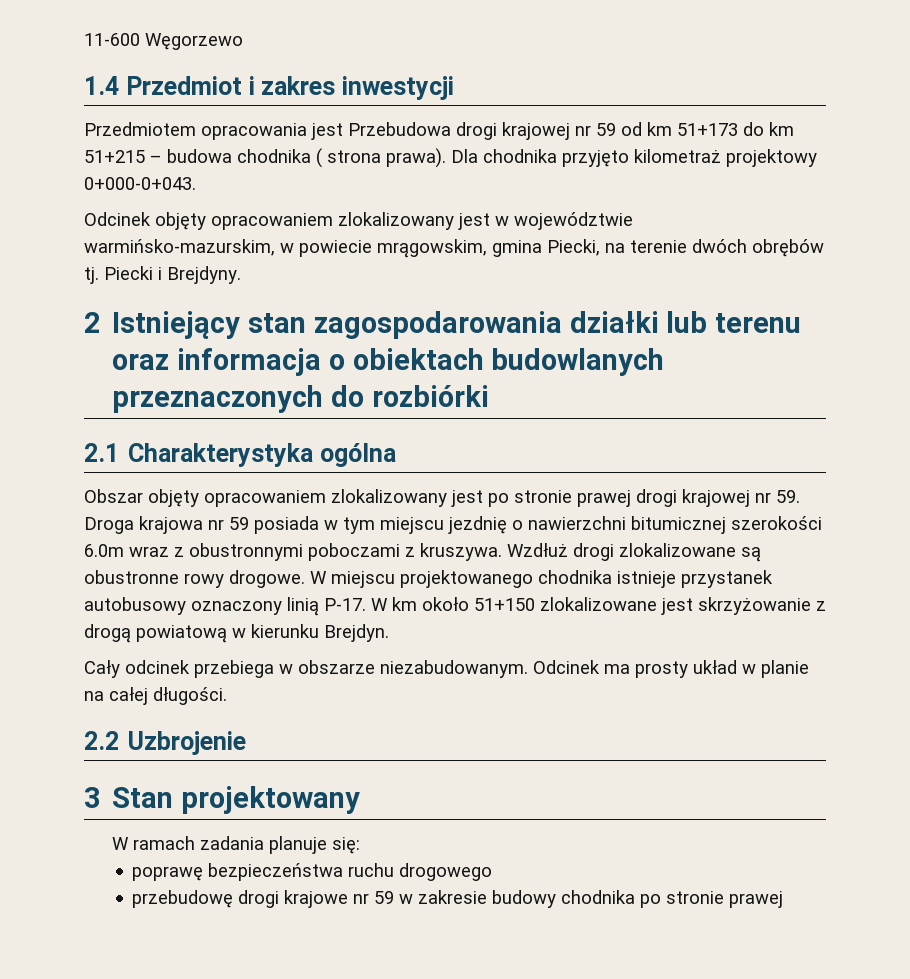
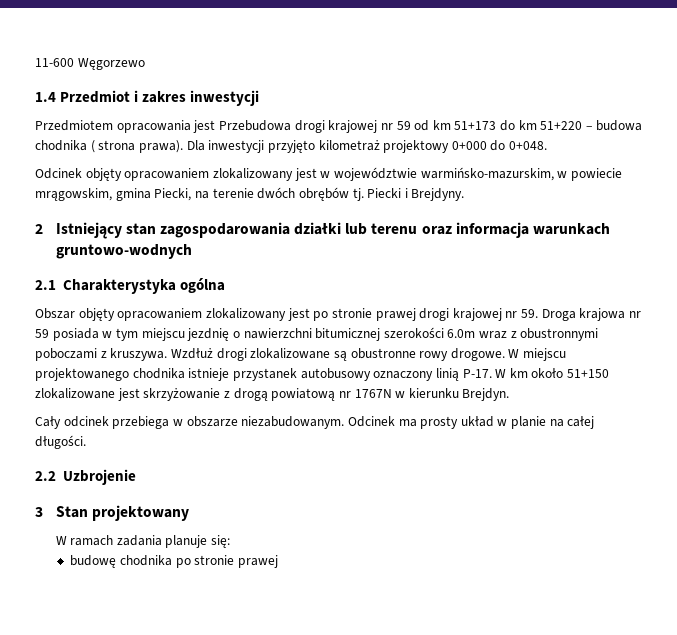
[84,150,145,163] 51+215 -> [540,121,583,130] 51+220
[483,149,557,163] chodnika -> [208,140,265,153] inwestycji
[84,177,196,190] 0+000-0+043. -> [451,140,548,151] 0+000 do 0+048.
[328,348,665,376] [112,385,489,413] o obiektach budowlanych przeznaczonych do rozbiórki -> [533,223,611,235] [55,244,192,259] warunkach gruntowo-wodnych
(227, 634) none -> [338,389,392,398] nr 1767N
[132,863,493,881] [132,890,557,908] poprawę bezpieczeństwa ruchu drogowego // przebudowę drogi krajowe nr 59 w zakresie budowy -> [70,555,117,568] budowę

